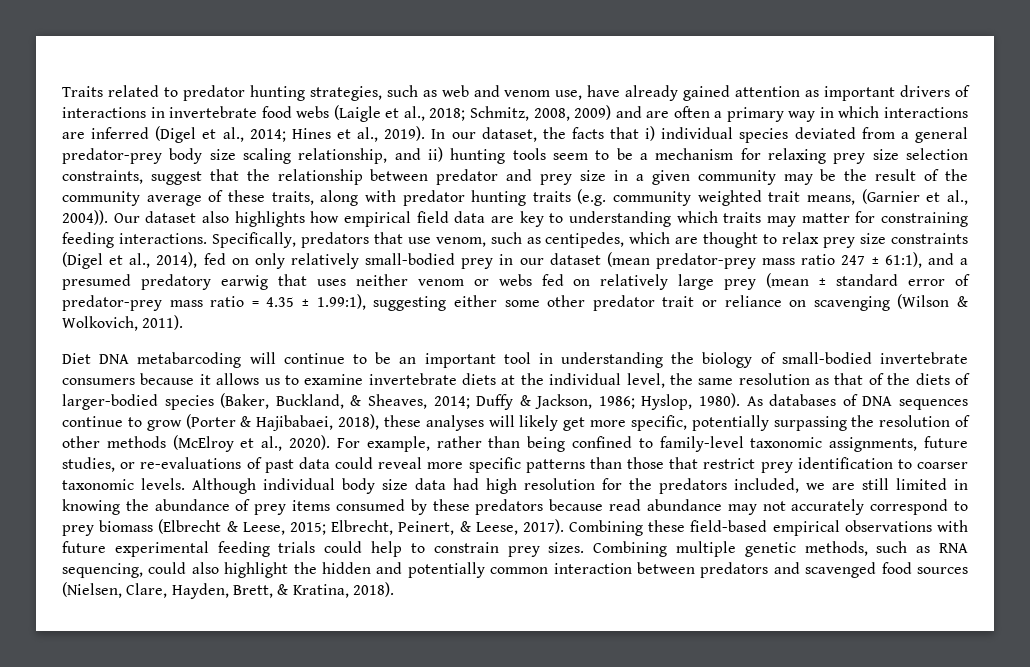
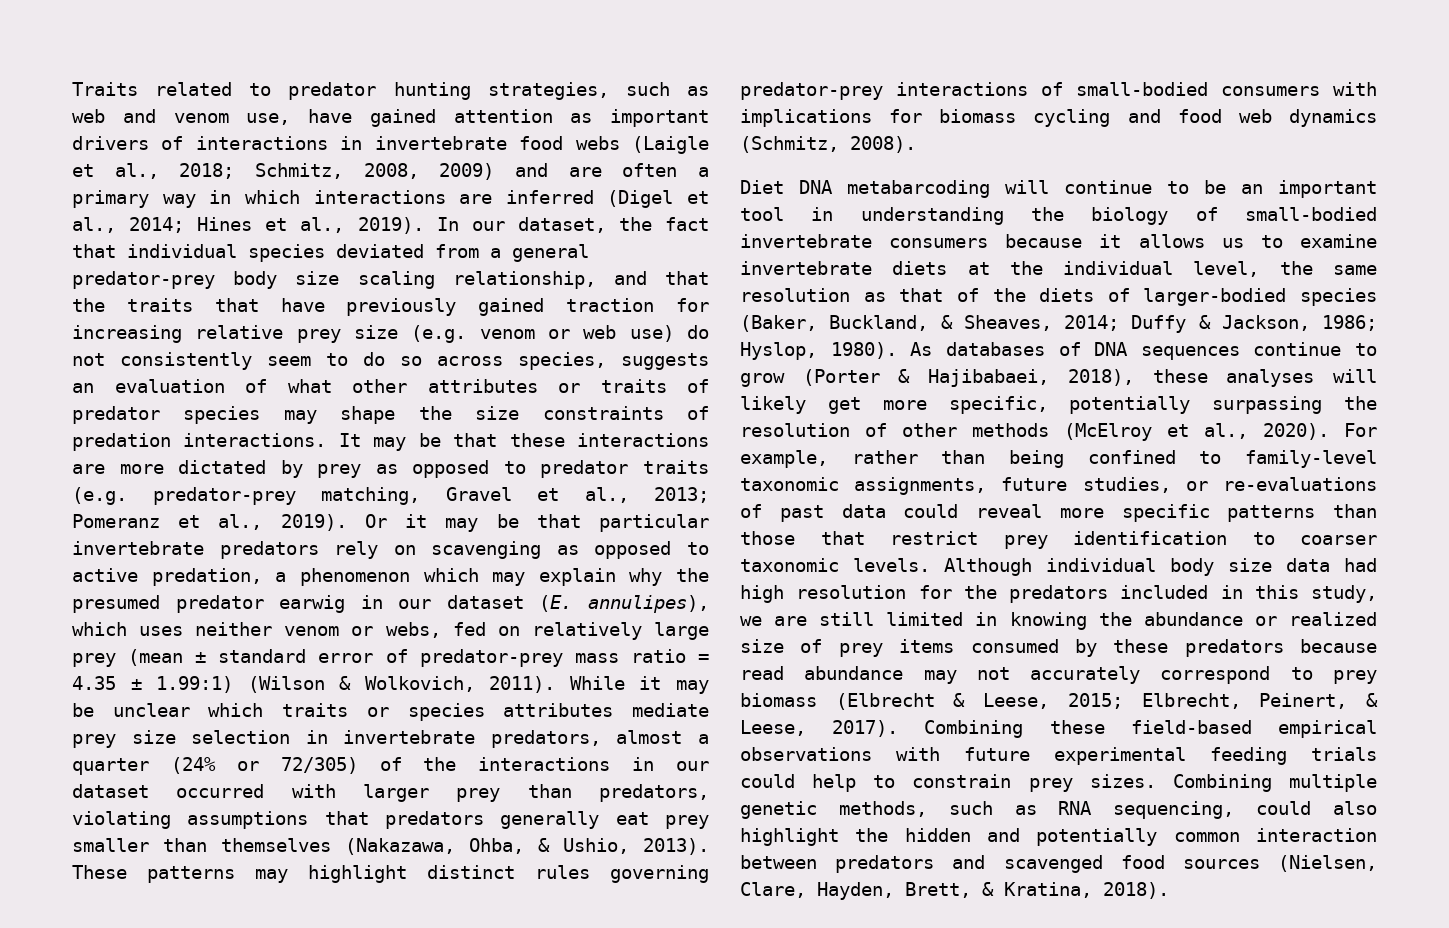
[625,85,679,101] already -> (352, 116) none
[571,126,656,141] facts that i) -> [665,217,710,231] [72,244,116,258] fact that
[428,147,969,164] [62,169,969,185] [62,189,968,206] [62,210,968,227] [62,232,969,248] [62,252,968,269] [62,274,307,290] ii) hunting tools seem to be a mechanism for relaxing prey size selection constraints, suggest that the relationship between predator and prey size in a given community may be the result of the community average of these traits, along with predator hunting traits (e.g. community weighted trait means, (Garnier et al., 2004)). Our dataset also highlights how empirical field data are key to understanding which traits may matter for constraining feeding interactions. Specifically, predators that use venom, such as centipedes, which are thought to relax prey size constraints (Digel et al., 2014), fed on only relatively small-bodied prey in our dataset (mean predator-prey mass ratio 247 ± 61:1), and a presumed predatory earwig that -> [665,271,709,285] [72,298,709,316] [72,325,709,343] [72,352,709,370] [72,379,709,393] [72,406,710,424] [72,433,710,451] [72,460,709,478] [72,487,709,505] [72,514,709,532] [72,541,709,559] [72,568,709,586] [72,595,709,613] [72,622,127,636] that the traits that have previously gained traction for increasing relative prey size (e.g. venom or web use) do not consistently seem to do so across species, suggests an evaluation of what other attributes or traits of predator species may shape the size constraints of predation interactions. It may be that these interactions are more dictated by prey as opposed to predator traits (e.g. predator-prey matching, Gravel et al., 2013; Pomeranz et al., 2019). Or it may be that particular invertebrate predators rely on scavenging as opposed to active predation, a phenomenon which may explain why the presumed predator earwig in our dataset (E. annulipes), which
[498,274,532,286] webs -> [385,622,441,638] webs,
[316,294,968,311] [62,315,184,331] 1.99:1), suggesting either some other predator trait or reliance on scavenging (Wilson & Wolkovich, 2011). -> [156,676,709,694] [72,703,709,721] [72,730,709,748] [72,757,709,775] [72,784,709,802] [72,811,709,829] [72,838,709,855] [72,865,709,883] [740,82,1377,100] [740,109,1377,127] [740,136,916,153] 1.99:1) (Wilson & Wolkovich, 2011). While it may be unclear which traits or species attributes mediate prey size selection in invertebrate predators, almost a quarter (24% or 72/305) of the interactions in our dataset occurred with larger prey than predators, violating assumptions that predators generally eat prey smaller than themselves (Nakazawa, Ohba, & Ushio, 2013). These patterns may highlight distinct rules governing predator-prey interactions of small-bodied consumers with implications for biomass cycling and food web dynamics (Schmitz, 2008).
[734,478,799,493] included, -> [1120,585,1377,603] included in this study,
(230, 505) none -> [1254,612,1377,626] [740,639,784,653] or realized size

